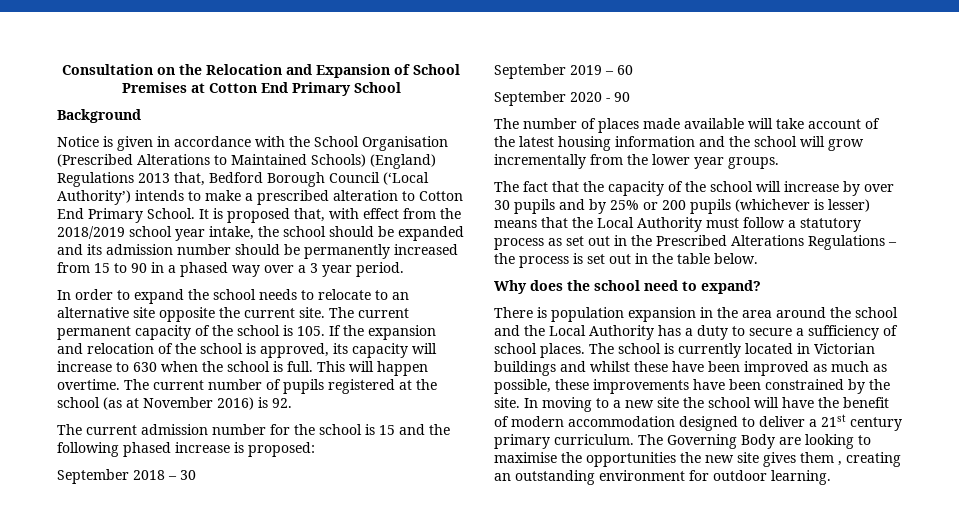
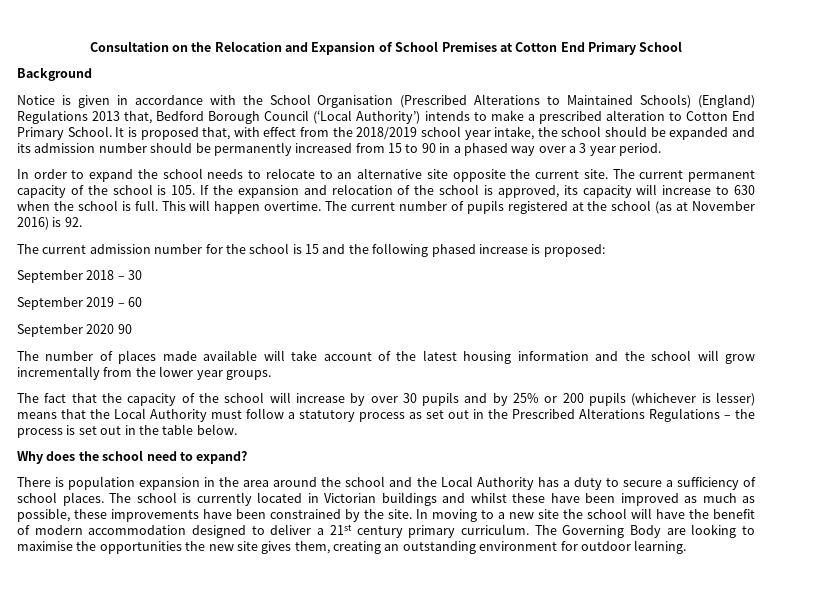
[606,98,610,102] - -> (115, 329) none
[800,452,842,466] them , -> [294,541,330,554] them,

